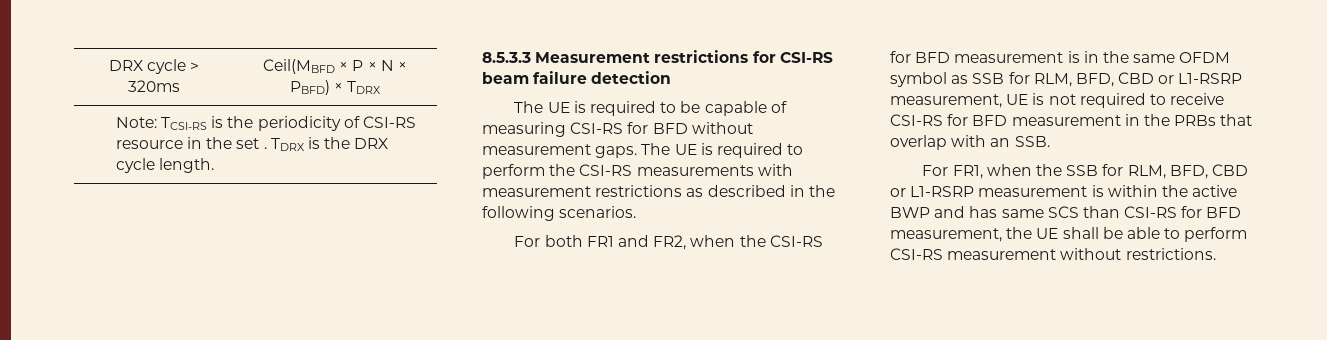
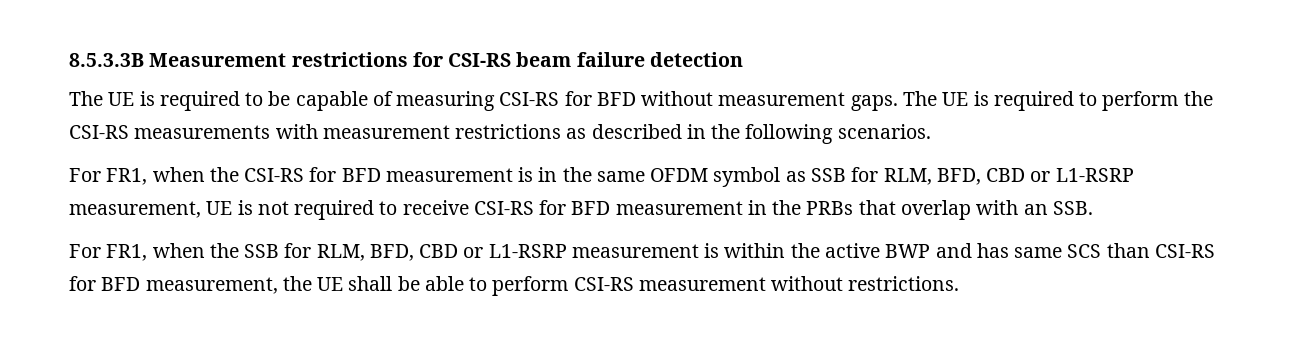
[108,59,200,74] [128,80,180,92] [263,59,407,74] [289,80,382,95] [115,116,416,131] [115,137,389,151] [115,158,214,173] [482,52,531,63] DRX cycle > 320ms | Ceil(MBFD × P × N × PBFD) × TDRX // Note: TCSI-RS is the periodicity of CSI-RS resource in the set . TDRX is the DRX cycle length. // 8.5.3.3 -> [69,53,144,67] 8.5.3.3B
[544,235,687,250] both FR1 and FR2, -> [106,168,148,185] FR1,

